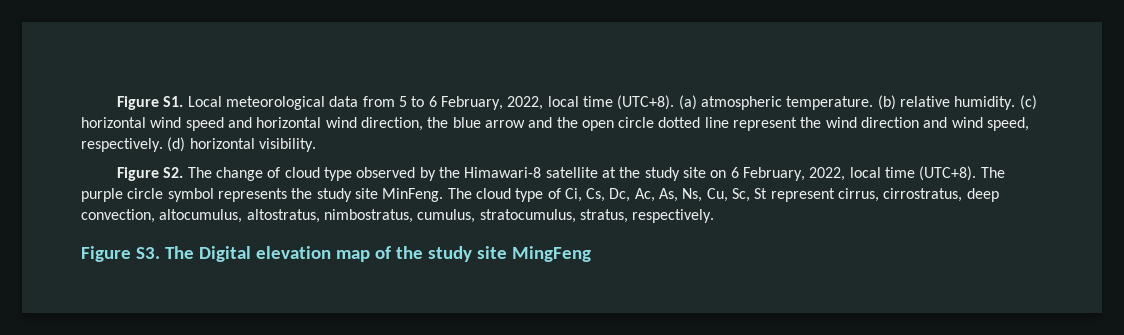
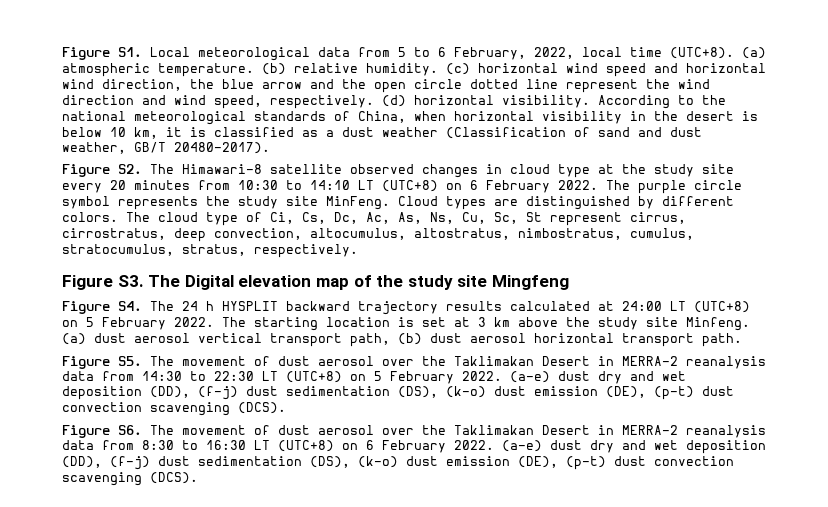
[117,166,977,181] // Figure S2. The change of cloud type observed by the Himawari-8 satellite at the study site on 6 February, 2022, local time (UTC+8). -> [598,95,726,109] [62,111,758,125] [62,127,702,139] [62,142,270,154] [62,164,734,178] [62,180,598,193] According to the national meteorological standards of China, when horizontal visibility in the desert is below 10 km, it is classified as a dust weather (Classification of sand and dust weather, GB/T 20480-2017). // Figure S2. The Himawari-8 satellite observed changes in cloud type at the study site every 20 minutes from 10:30 to 14:10 LT (UTC+8) on 6 February 2022.
(444, 195) none -> [398,196,734,210] [62,212,118,222] Cloud types are distinguished by different colors.
[511,246,591,262] MingFeng -> [491,275,569,290] [62,301,750,315] [62,317,750,331] [62,333,742,347] [62,356,766,369] [62,371,686,384] [62,386,734,400] [62,402,286,416] [62,425,766,438] [62,440,766,454] [62,456,734,470] [62,472,198,486] Mingfeng // Figure S4. The 24 h HYSPLIT backward trajectory results calculated at 24:00 LT (UTC+8) on 5 February 2022. The starting location is set at 3 km above the study site Minfeng. (a) dust aerosol vertical transport path, (b) dust aerosol horizontal transport path. // Figure S5. The movement of dust aerosol over the Taklimakan Desert in MERRA-2 reanalysis data from 14:30 to 22:30 LT (UTC+8) on 5 February 2022. (a-e) dust dry and wet deposition (DD), (f-j) dust sedimentation (DS), (k-o) dust emission (DE), (p-t) dust convection scavenging (DCS). // Figure S6. The movement of dust aerosol over the Taklimakan Desert in MERRA-2 reanalysis data from 8:30 to 16:30 LT (UTC+8) on 6 February 2022. (a-e) dust dry and wet deposition (DD), (f-j) dust sedimentation (DS), (k-o) dust emission (DE), (p-t) dust convection scavenging (DCS).

